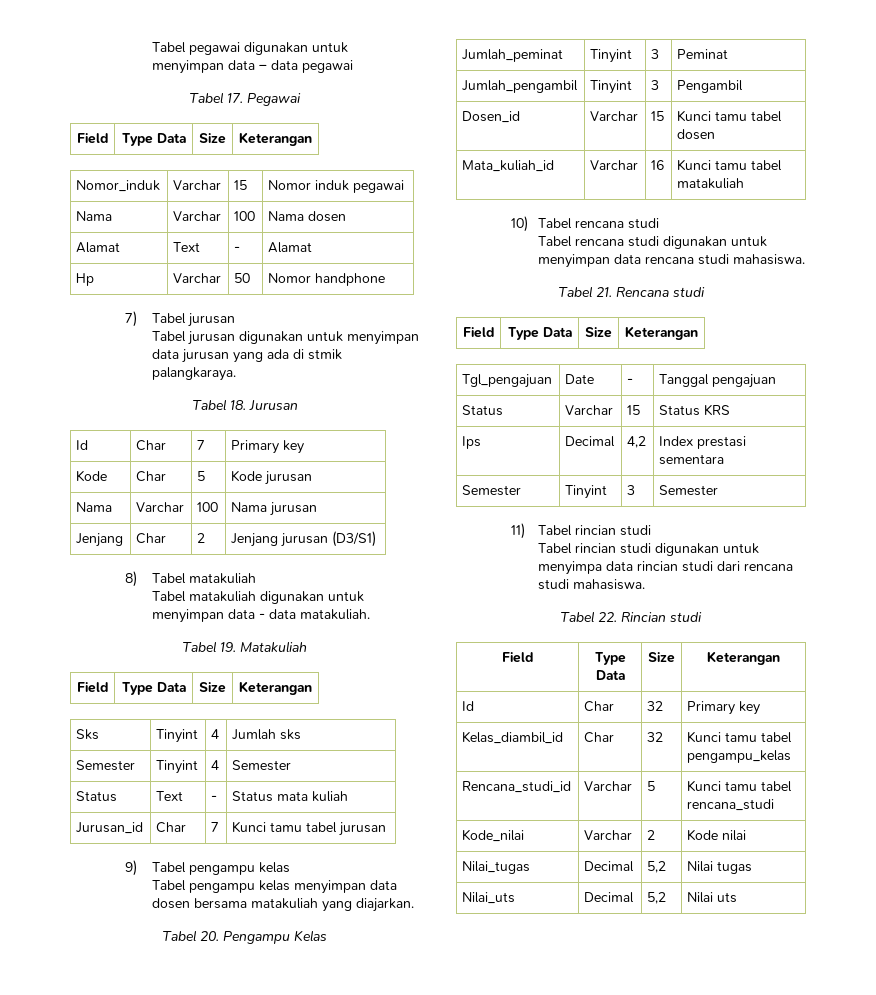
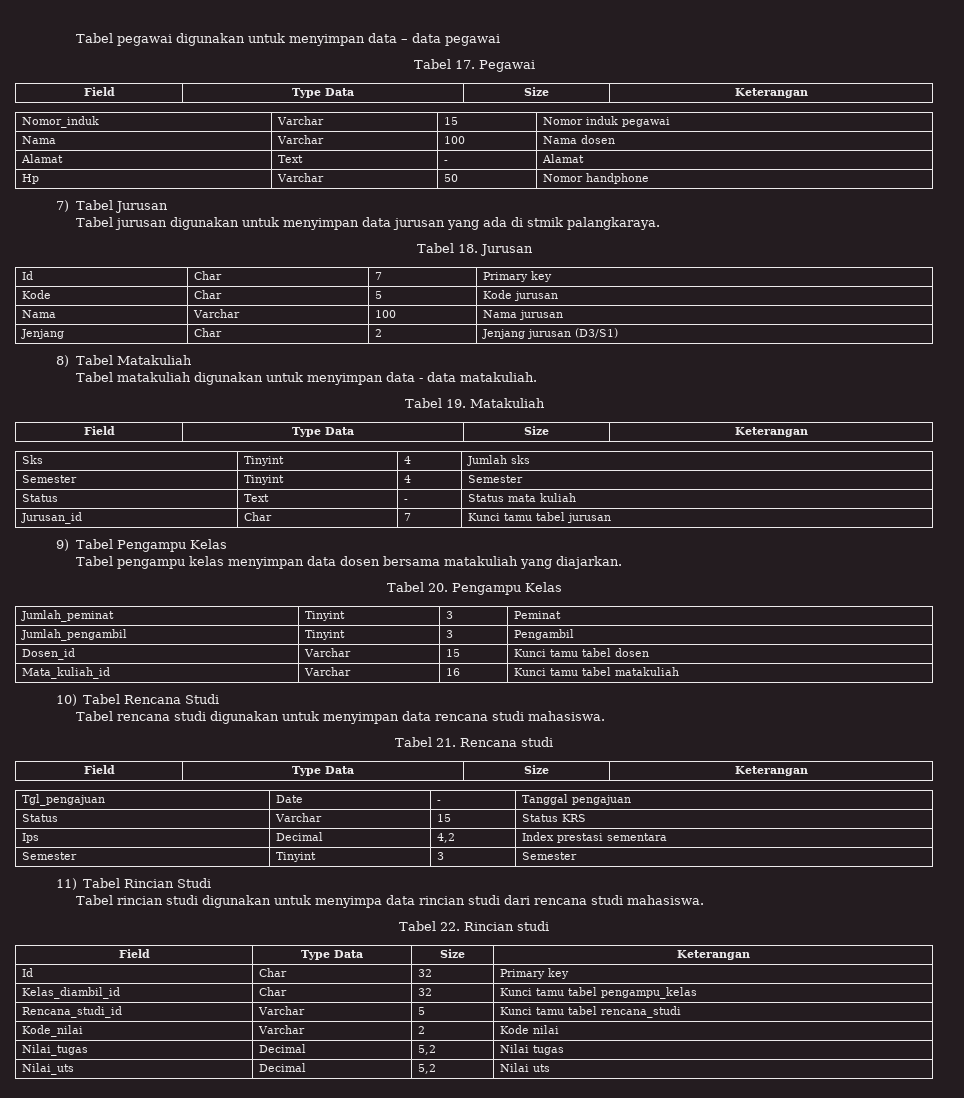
[188,313,236,327] jurusan -> [114,201,168,213] Jurusan
[189,573,257,584] matakuliah -> [116,355,192,365] Matakuliah
[189,862,291,875] pengampu kelas -> [116,539,227,552] Pengampu Kelas
[575,218,660,229] rencana studi -> [123,694,219,704] Rencana Studi
[575,525,652,536] rincian studi -> [123,878,211,888] Rincian Studi

